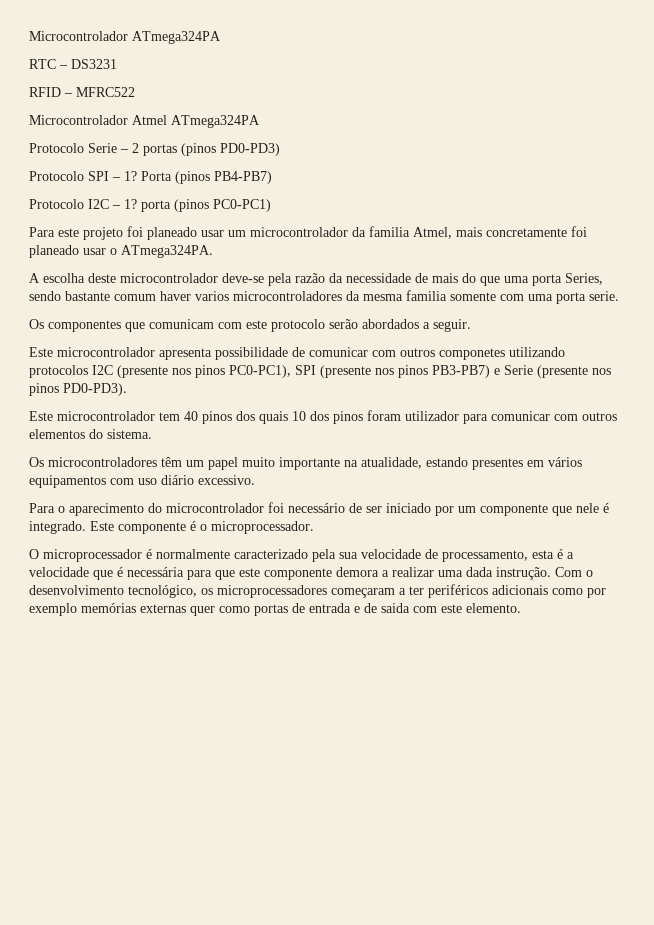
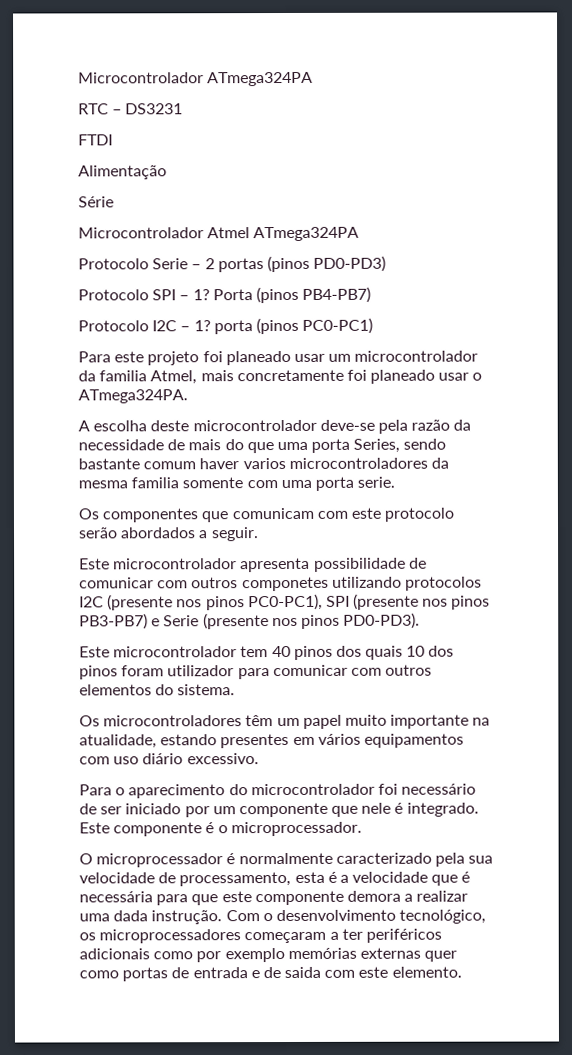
[29,87,135,97] RFID – MFRC522 -> [78,134,113,146] [78,165,167,180] [78,196,114,208] FTDI // Alimentação // Série

